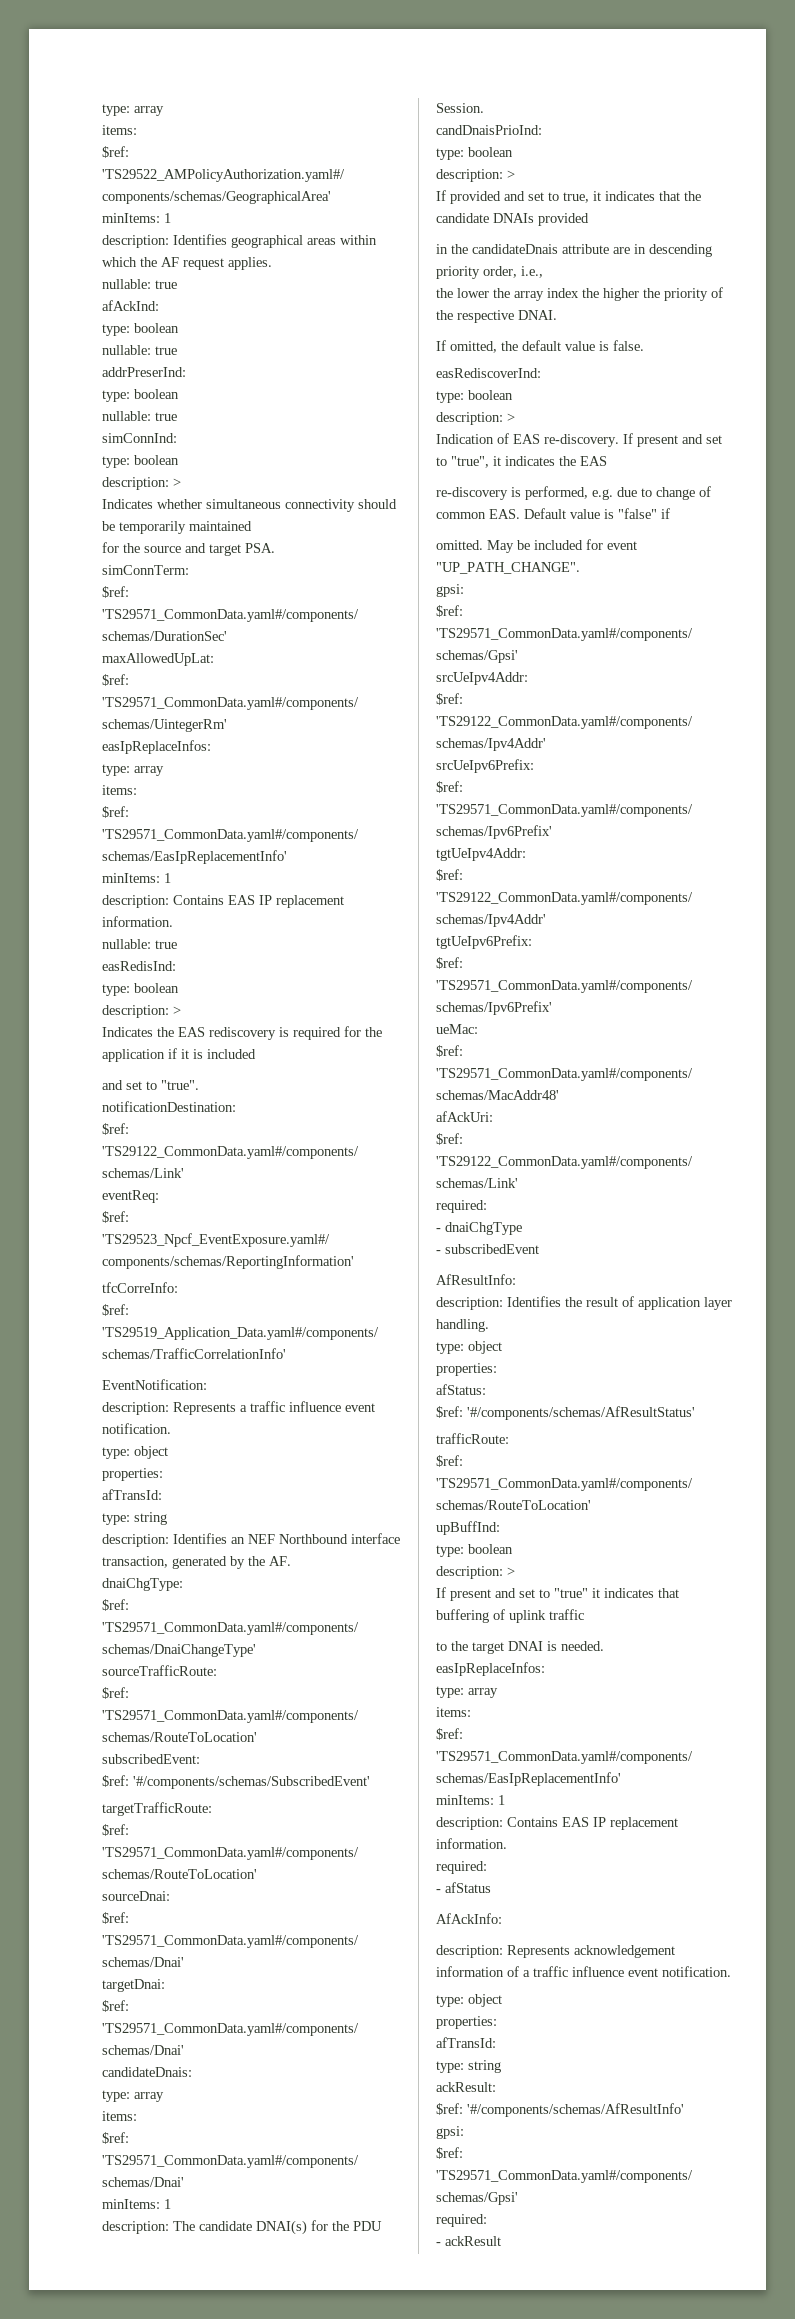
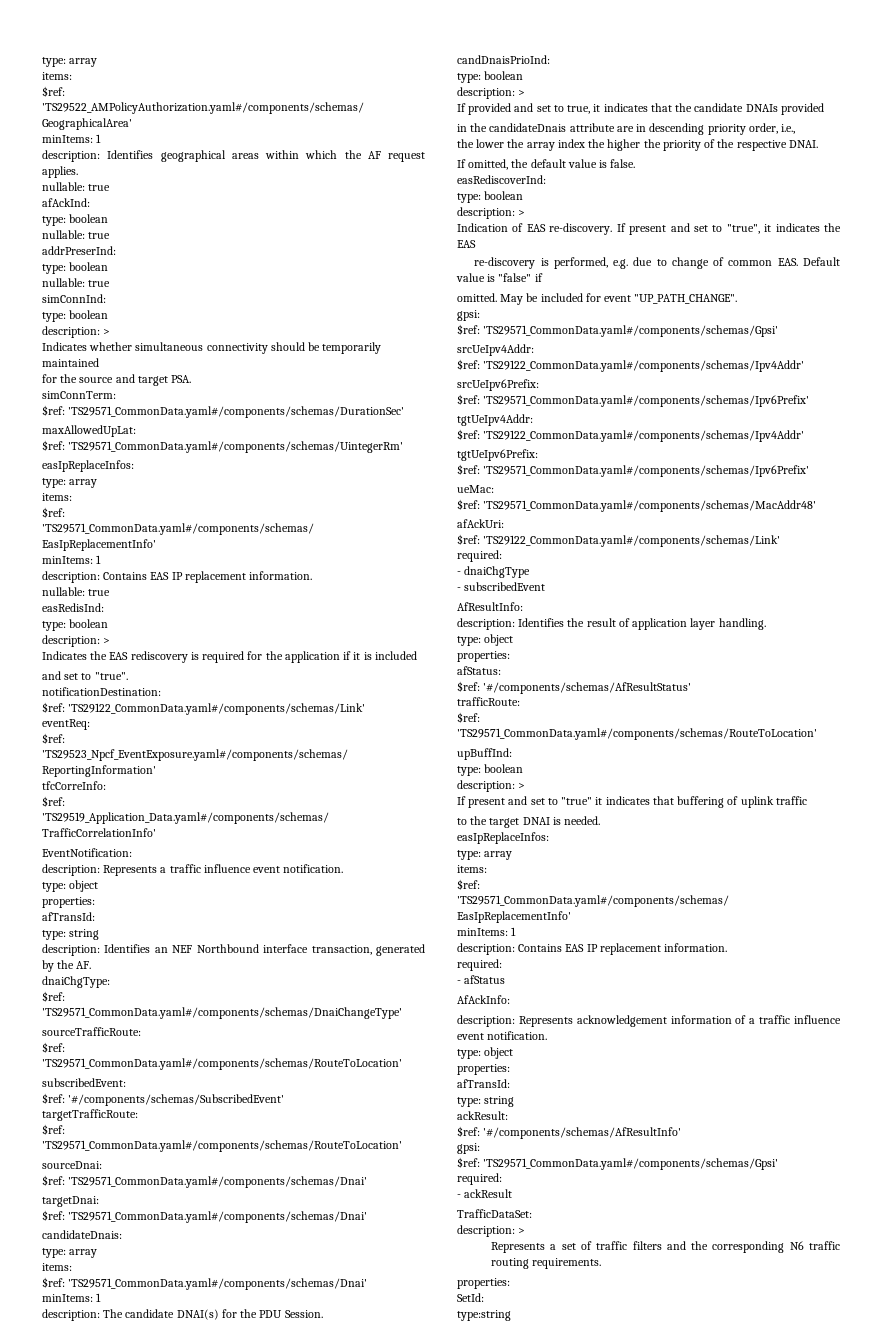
(501, 2241) none -> [457,1209,532,1218] [457,1225,526,1237] [491,1241,840,1253] [491,1258,602,1269] [457,1278,510,1289] [457,1293,484,1302] [457,1310,511,1321] // TrafficDataSet: // description: > // Represents a set of traffic filters and the corresponding N6 traffic routing requirements. // properties: // SetId: // type:string

